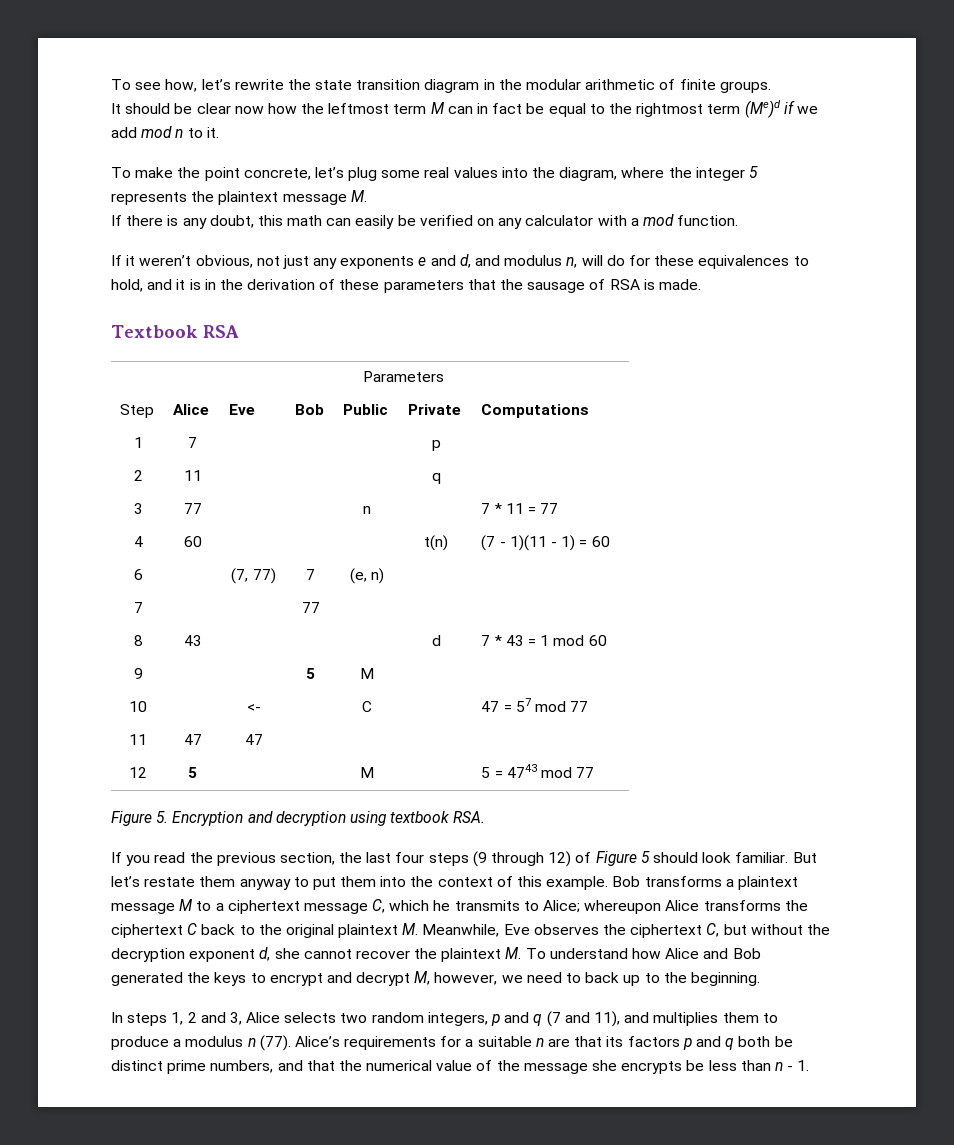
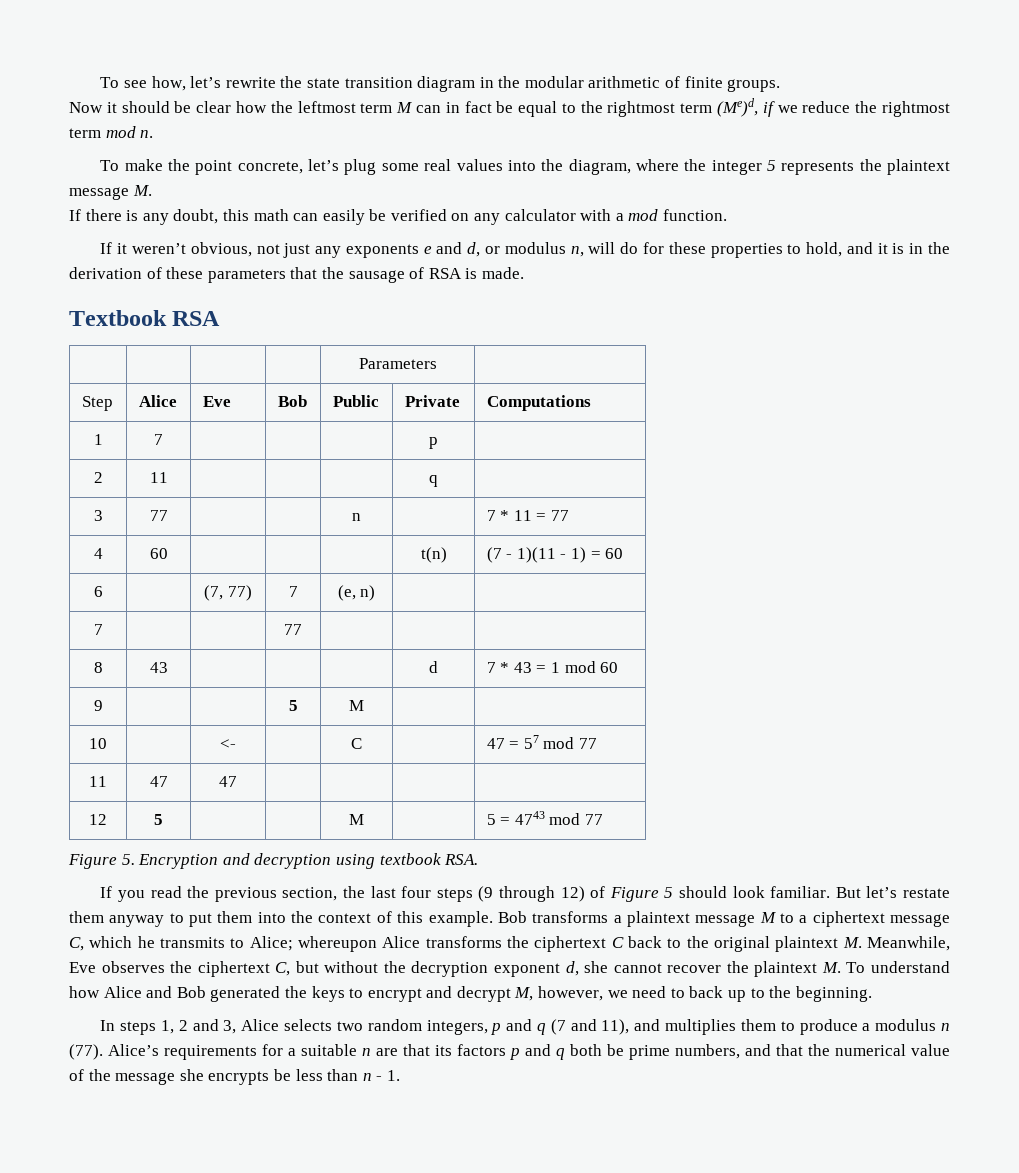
[111,103,121,114] It -> [69,102,117,113] Now it
[234,106,264,114] now -> (232, 107) none
[744,100,781,118] (Me)d -> [717,98,759,117] (Me)d,
[111,126,219,138] add mod n to it. -> [802,101,950,117] [69,126,154,138] reduce the rightmost term mod n.
[475,255,501,266] and -> [485,246,501,254] or
[698,255,790,269] equivalences -> [710,243,783,258] properties
[111,1060,163,1071] distinct -> (624, 1050) none

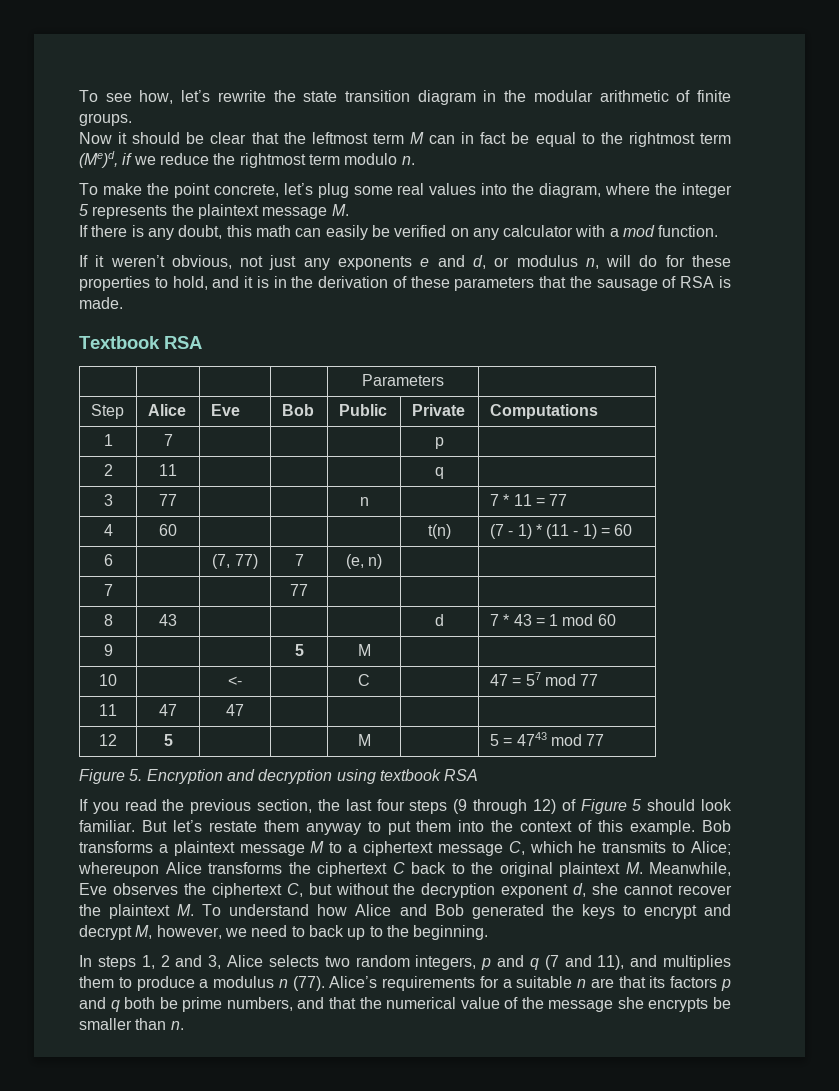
[235,101,267,113] how -> [251,132,279,144] that
[105,126,136,138] mod -> [344,153,398,165] modulo
[516,547,556,563] 1)(11 -> [517,524,570,539] 1) * (11
[444,854,479,865] RSA. -> [444,769,479,781] RSA
[295,1069,400,1081] less than n - 1. -> [79,1018,184,1030] smaller than n.

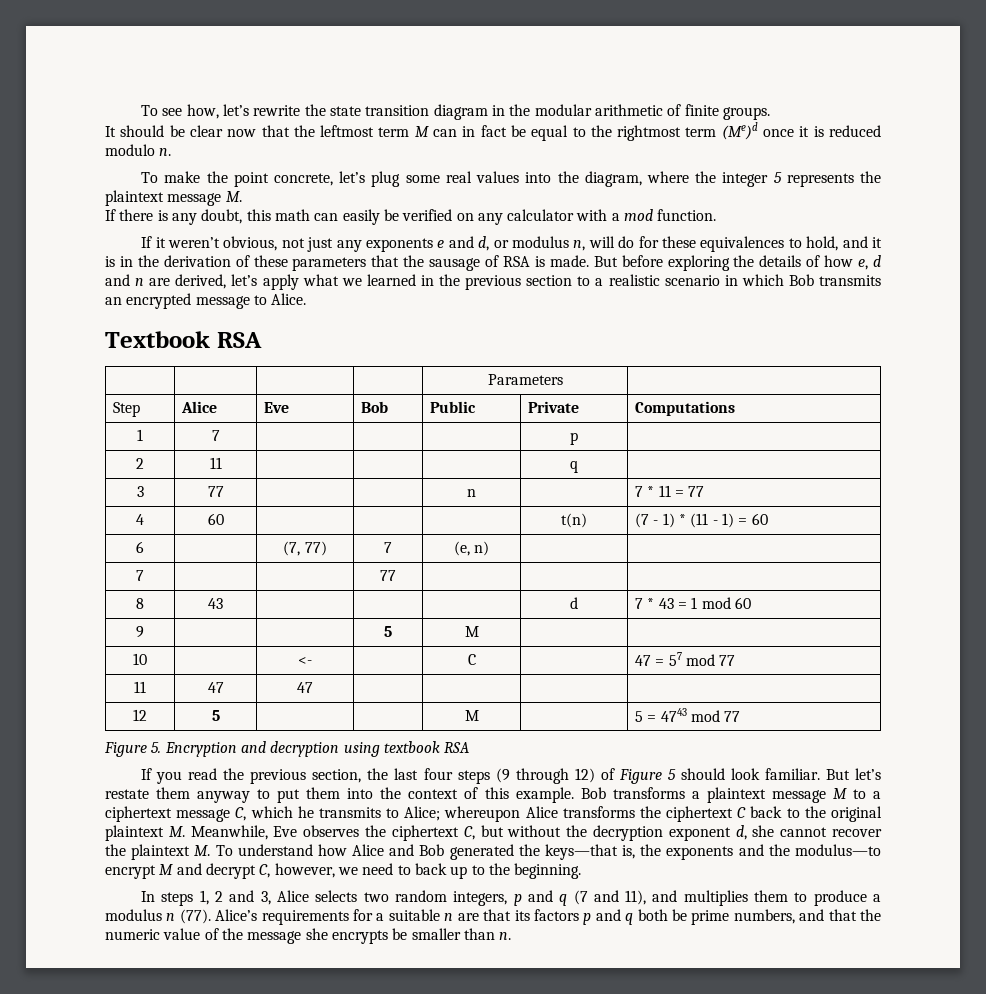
[79,132,128,144] Now it -> [105,126,116,137] It
(247, 138) none -> [227,129,257,137] now
[79,151,340,168] (Me)d, if we reduce the rightmost term -> [721,122,882,140] (Me)d once it is reduced
[79,276,150,291] properties -> [700,236,785,252] equivalences
(123, 303) none -> [593,255,881,271] [105,274,882,290] [105,293,307,309] But before exploring the details of how e, d and n are derived, let’s apply what we learned in the previous section to a realistic scenario in which Bob transmits an encrypted message to Alice.
[581,904,697,919] keys to encrypt -> [544,844,881,860] [105,864,174,879] keys—that is, the exponents and the modulus—to encrypt M
[135,925,153,939] M, -> [259,864,271,878] C,
[386,997,457,1009] numerical -> [105,929,160,940] numeric

